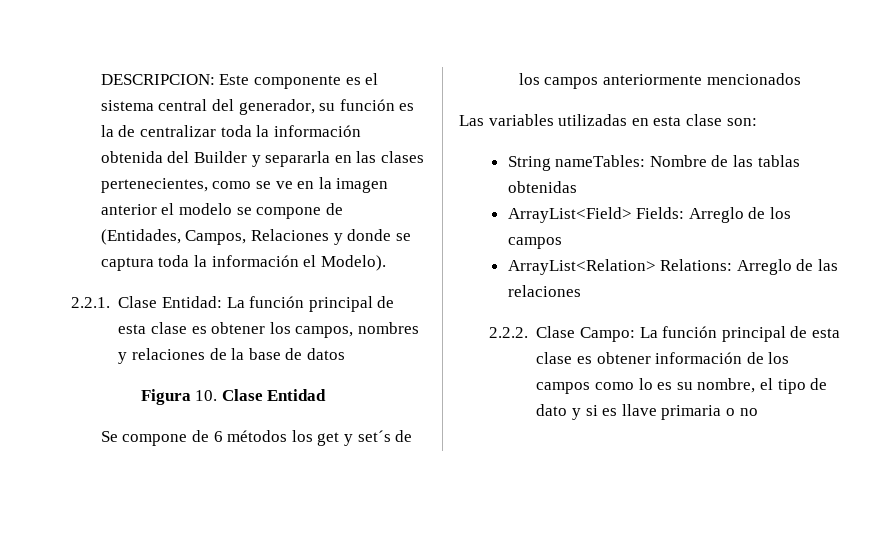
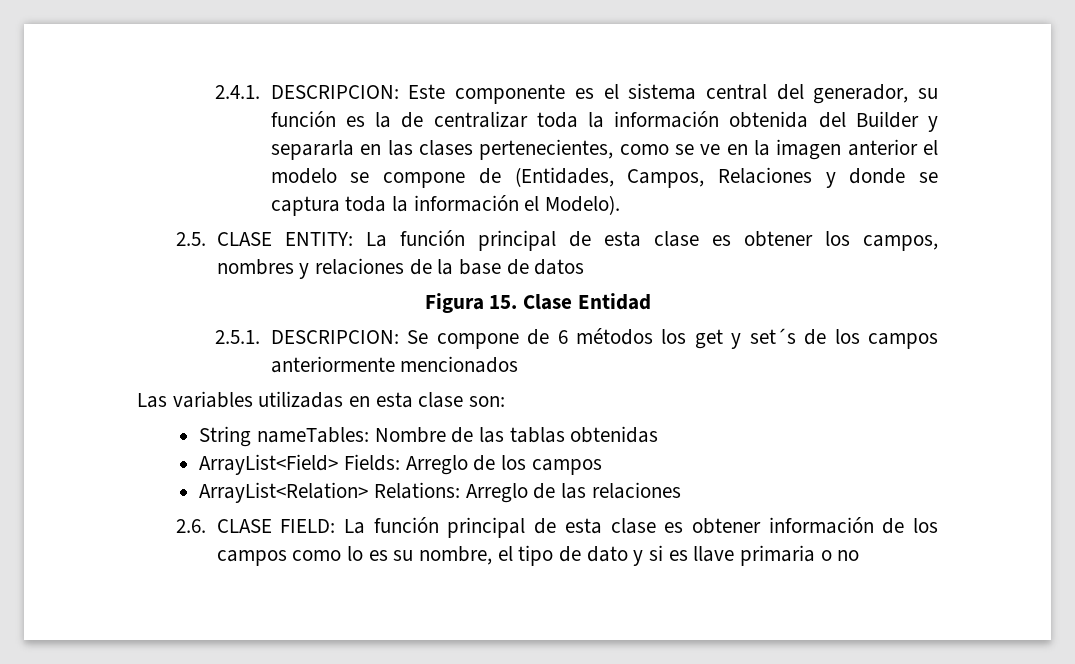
(100, 79) none -> [215,85,261,99] 2.4.1.
[70,296,222,308] 2.2.1. Clase Entidad: -> [176,232,353,246] 2.5. CLASE ENTITY:
[195,390,218,401] 10. -> [489,295,518,309] 15.
(327, 395) none -> [215,330,399,344] 2.5.1. DESCRIPCION:
[488,326,635,342] 2.2.2. Clase Campo: -> [176,519,336,533] 2.6. CLASE FIELD:

